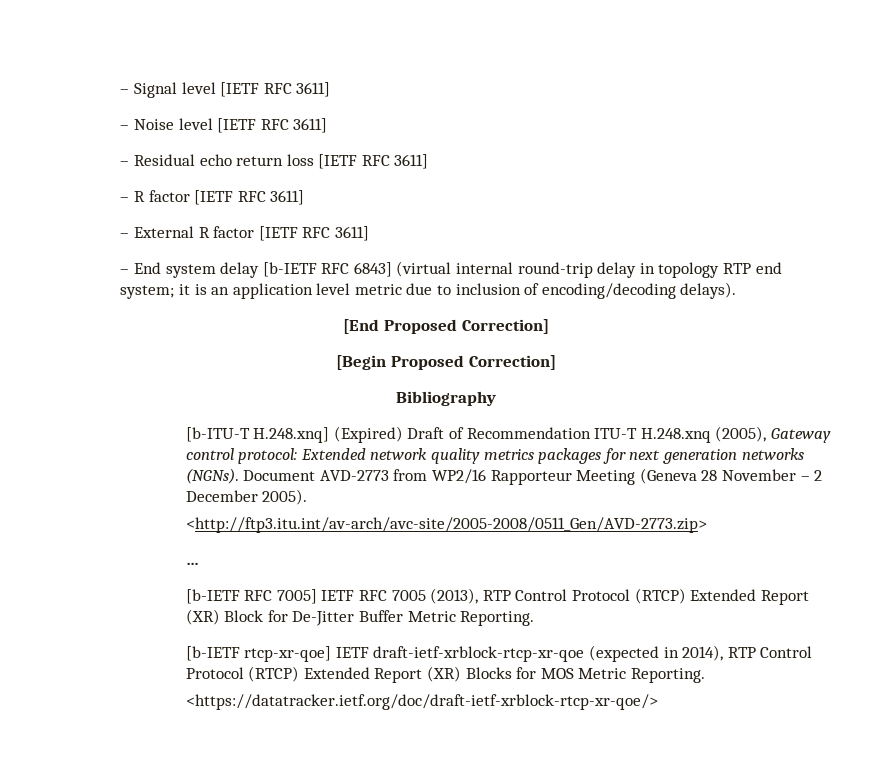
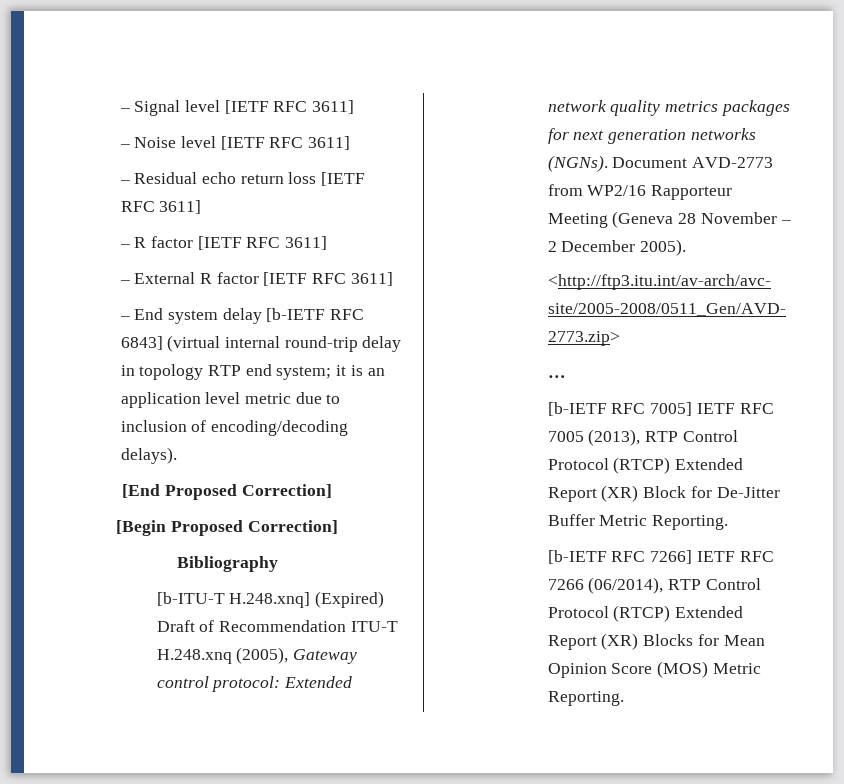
[244,645,724,662] rtcp-xr-qoe] IETF draft-ietf-xrblock-rtcp-xr-qoe (expected in 2014), -> [611,550,774,564] [547,577,664,594] RFC 7266] IETF RFC 7266 (06/2014),
[540,668,705,683] [185,694,658,710] MOS Metric Reporting. // <https://datatracker.ietf.org/doc/draft-ietf-xrblock-rtcp-xr-qoe/> -> [723,635,765,646] [547,661,761,678] [547,691,624,706] Mean Opinion Score (MOS) Metric Reporting.

